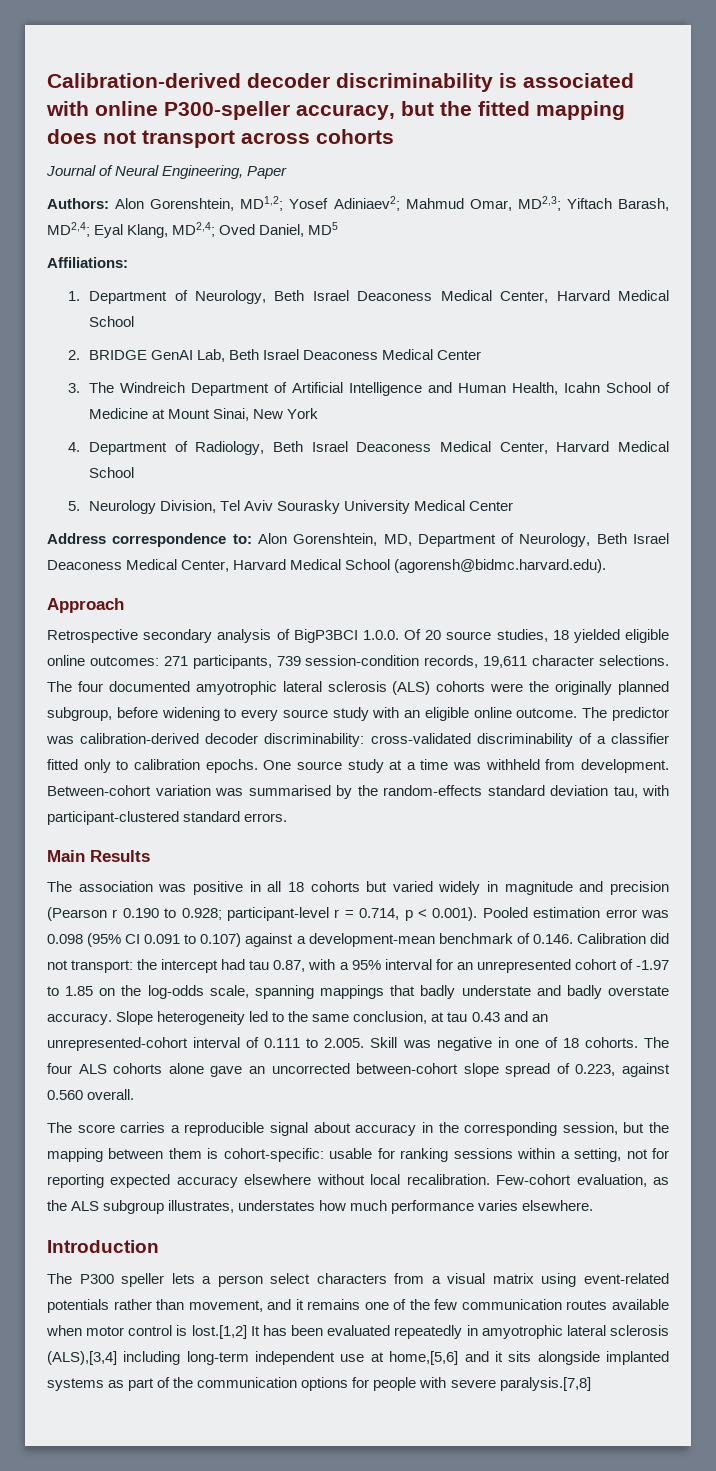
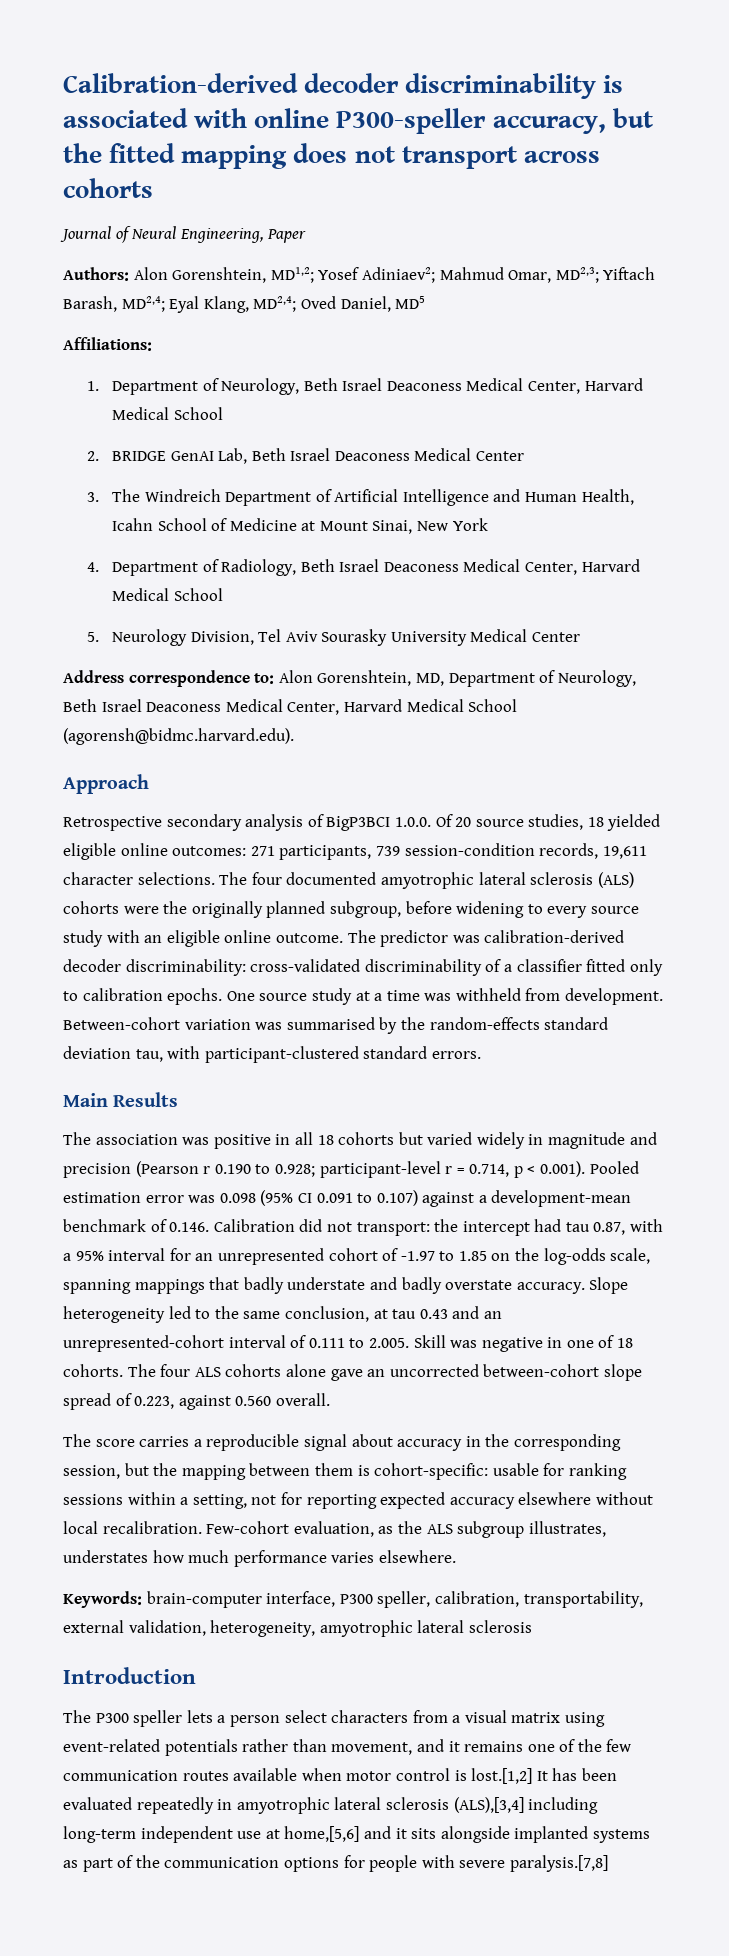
(594, 1205) none -> [63,1591,643,1608] [63,1620,532,1637] // Keywords: brain-computer interface, P300 speller, calibration, transportability, external validation, heterogeneity, amyotrophic lateral sclerosis

